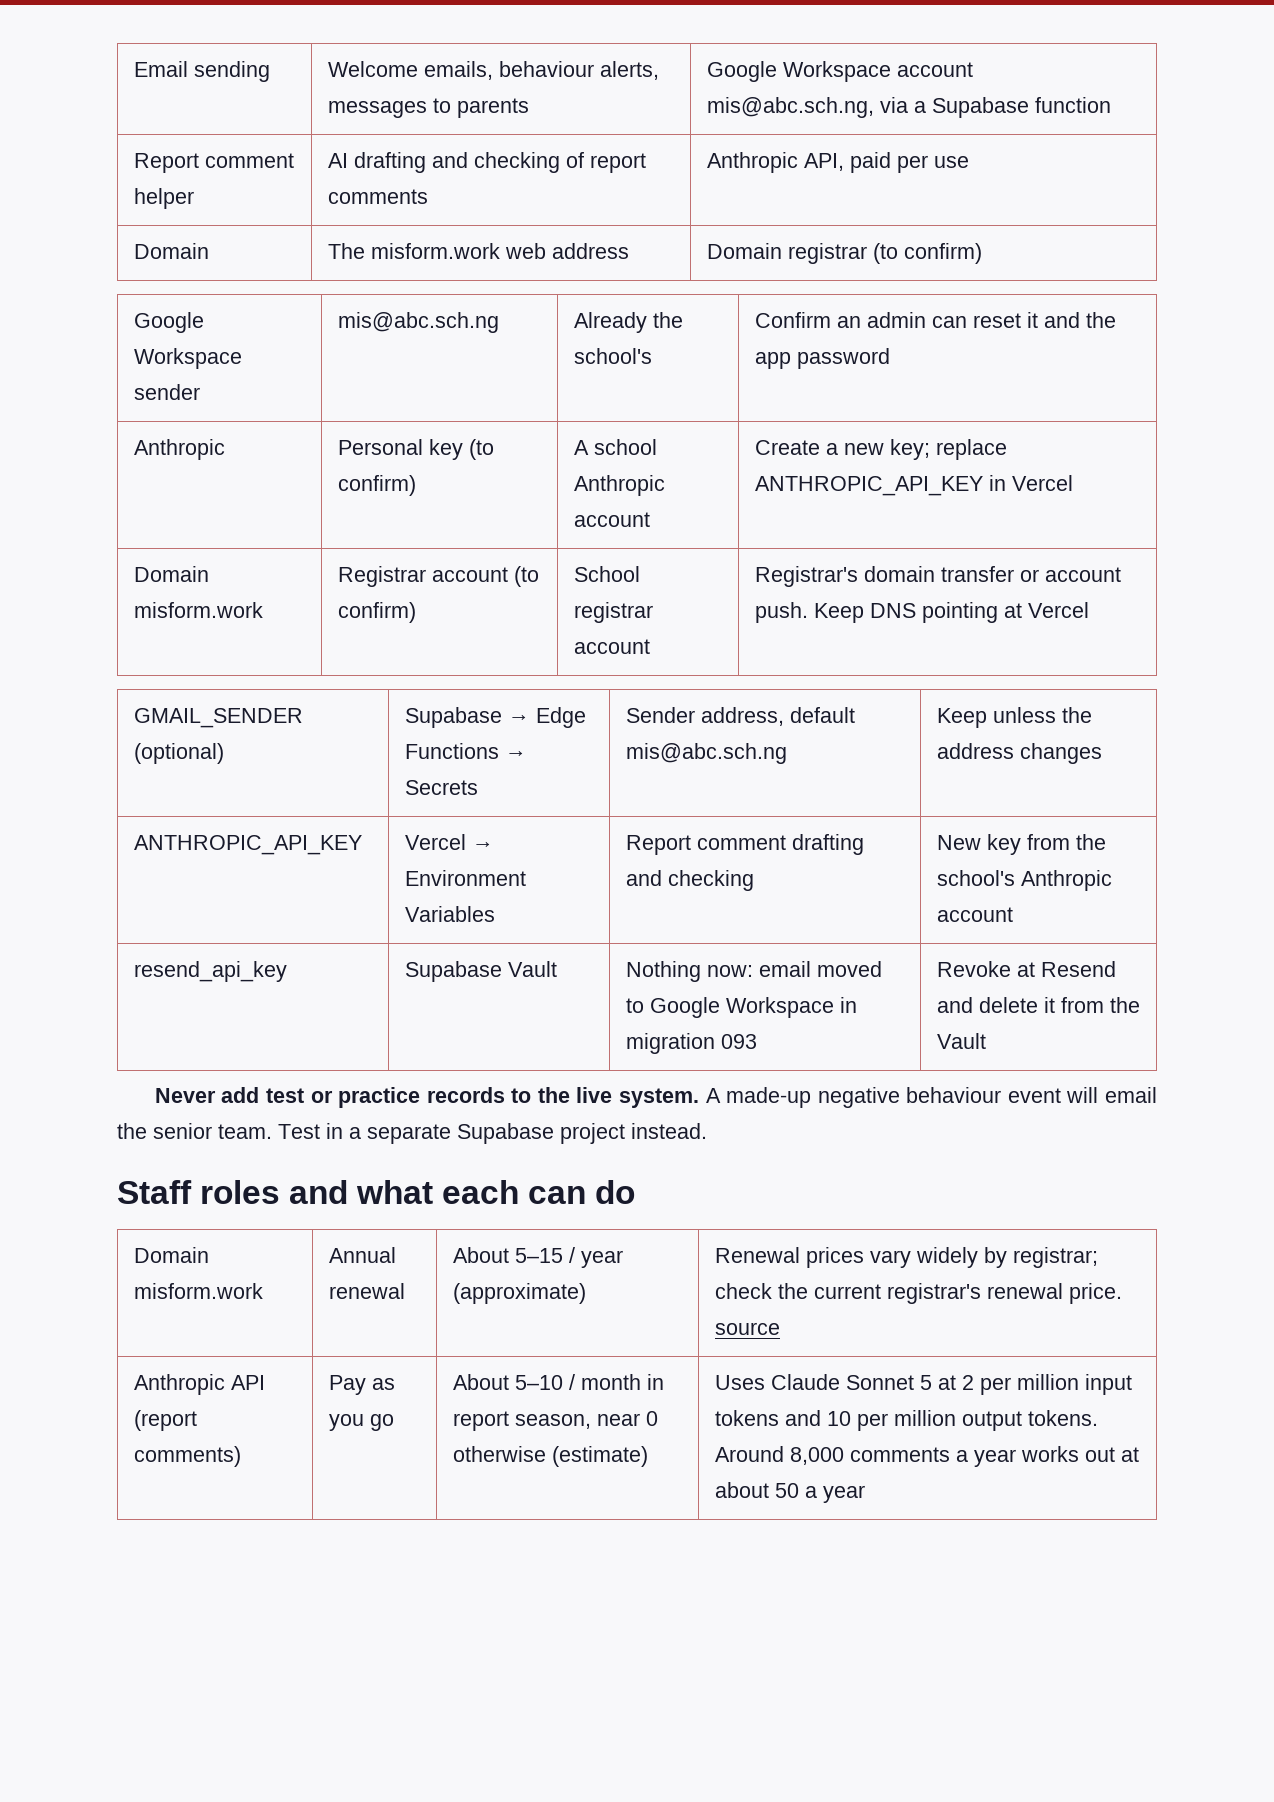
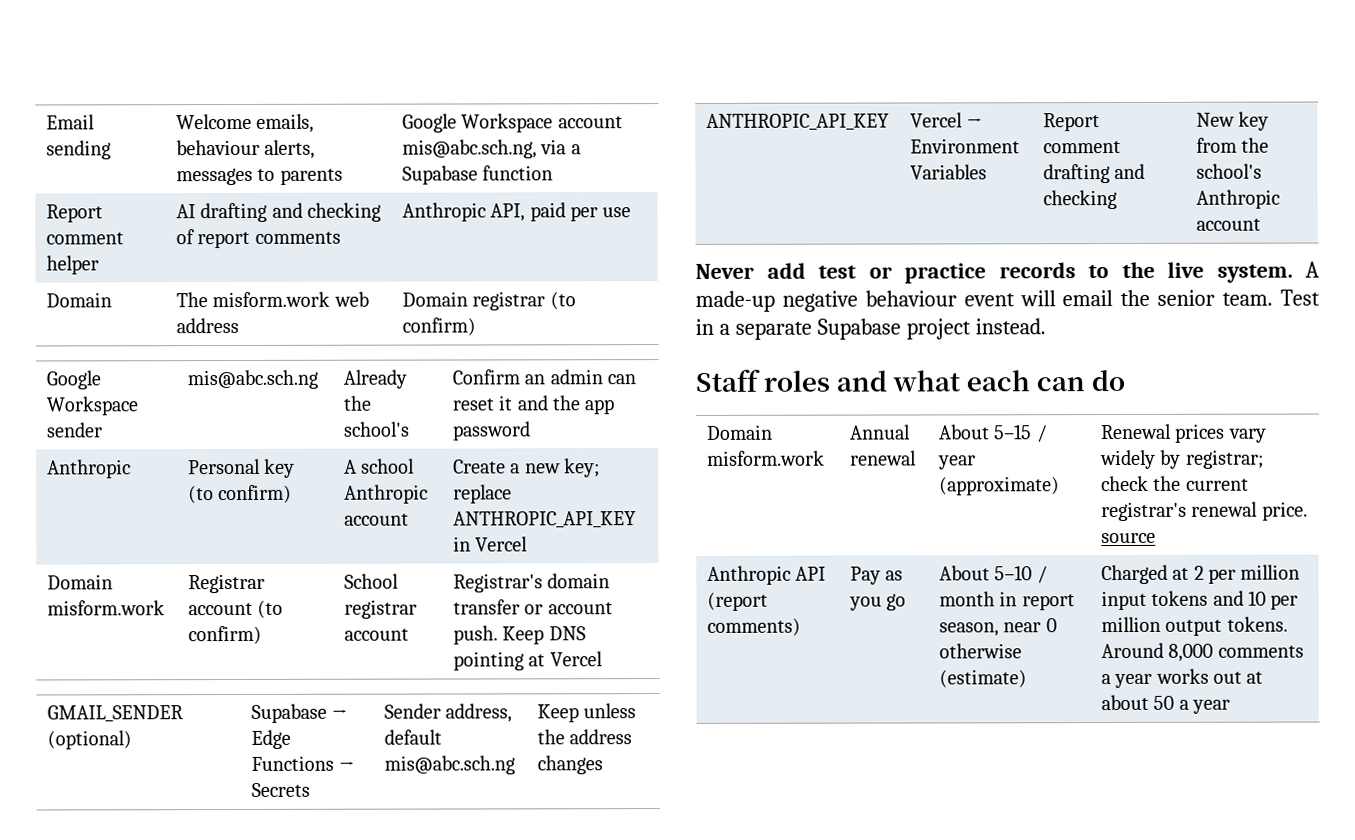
[133,961,287,982] [404,961,557,982] [625,961,882,982] [625,997,857,1018] [625,1033,757,1054] [936,961,1116,977] [936,997,1140,1013] [936,1033,986,1049] // resend_api_key | Supabase Vault | Nothing now: email moved to Google Workspace in migration 093 | Revoke at Resend and delete it from the Vault -> (1261, 224) none
[714,1374,932,1390] Uses Claude Sonnet 5 -> [1100,564,1168,585] Charged

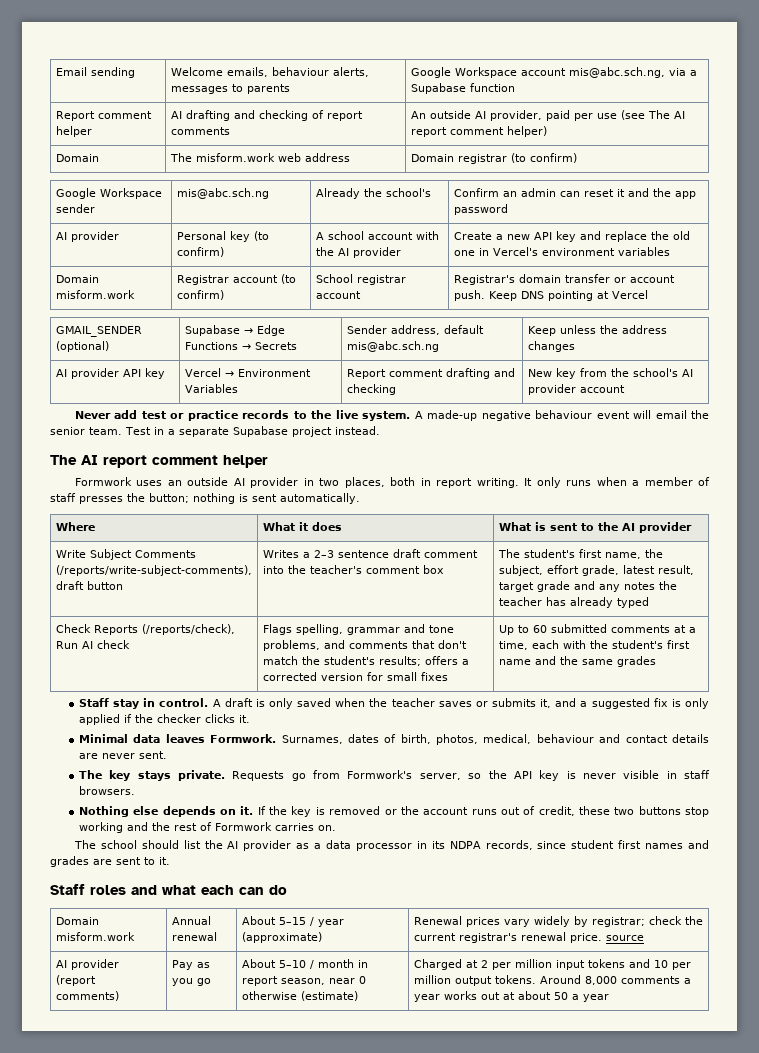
[401,202,526,222] Anthropic API, -> [410,110,542,121] An outside AI provider,
(632, 212) none -> [620,110,685,120] [410,126,547,137] (see The AI report comment helper)
[46,459,131,479] Anthropic -> [55,231,119,242] AI provider
[343,484,428,504] [343,513,409,526] Anthropic account -> [367,231,439,240] [315,247,401,258] account with the AI provider
[563,458,600,478] [452,484,512,504] [452,511,637,528] [452,536,529,552] key; replace ANTHROPIC_API_KEY in Vercel -> [533,231,690,242] [453,247,670,256] API key and replace the old one in Vercel's environment variables
[705,113,890,130] ANTHROPIC_API_KEY -> [55,368,165,379] AI provider API key
[1195,189,1280,209] Anthropic -> [681,369,693,377] [527,384,576,395] AI provider
(1046, 326) none -> [50,455,268,468] [74,477,710,488] [50,493,360,504] [55,522,95,531] [262,522,342,531] [498,522,692,533] [55,549,196,560] [55,565,252,576] [55,581,123,590] [262,549,478,558] [262,565,444,574] [497,549,663,559] [498,565,694,576] [498,581,677,592] [498,597,649,608] [55,624,235,635] [55,640,130,649] [262,624,454,635] [262,640,467,651] [262,656,469,666] [262,672,448,681] [498,624,696,635] [498,640,690,650] [498,656,656,667] [79,698,709,709] [79,714,251,725] [79,734,709,745] [79,751,168,759] [79,770,710,781] [79,786,136,795] [79,806,710,817] [79,822,337,833] [73,840,709,851] [50,856,170,867] // The AI report comment helper // Formwork uses an outside AI provider in two places, both in report writing. It only runs when a member of staff presses the button; nothing is sent automatically. // Where | What it does | What is sent to the AI provider // Write Subject Comments (/reports/write-subject-comments), draft button | Writes a 2–3 sentence draft comment into the teacher's comment box | The student's first name, the subject, effort grade, latest result, target grade and any notes the teacher has already typed // Check Reports (/reports/check), Run AI check | Flags spelling, grammar and tone problems, and comments that don't match the student's results; offers a corrected version for small fixes | Up to 60 submitted comments at a time, each with the student's first name and the same grades // Staff stay in control. A draft is only saved when the teacher saves or submits it, and a suggested fix is only applied if the checker clicks it. // Minimal data leaves Formwork. Surnames, dates of birth, photos, medical, behaviour and contact details are never sent. // The key stays private. Requests go from Formwork's server, so the API key is never visible in staff browsers. // Nothing else depends on it. If the key is removed or the account runs out of credit, these two buttons stop working and the rest of Formwork carries on. // The school should list the AI provider as a data processor in its NDPA records, since student first names and grades are sent to it.
[706,565,827,585] Anthropic API -> [55,959,119,970] AI provider

